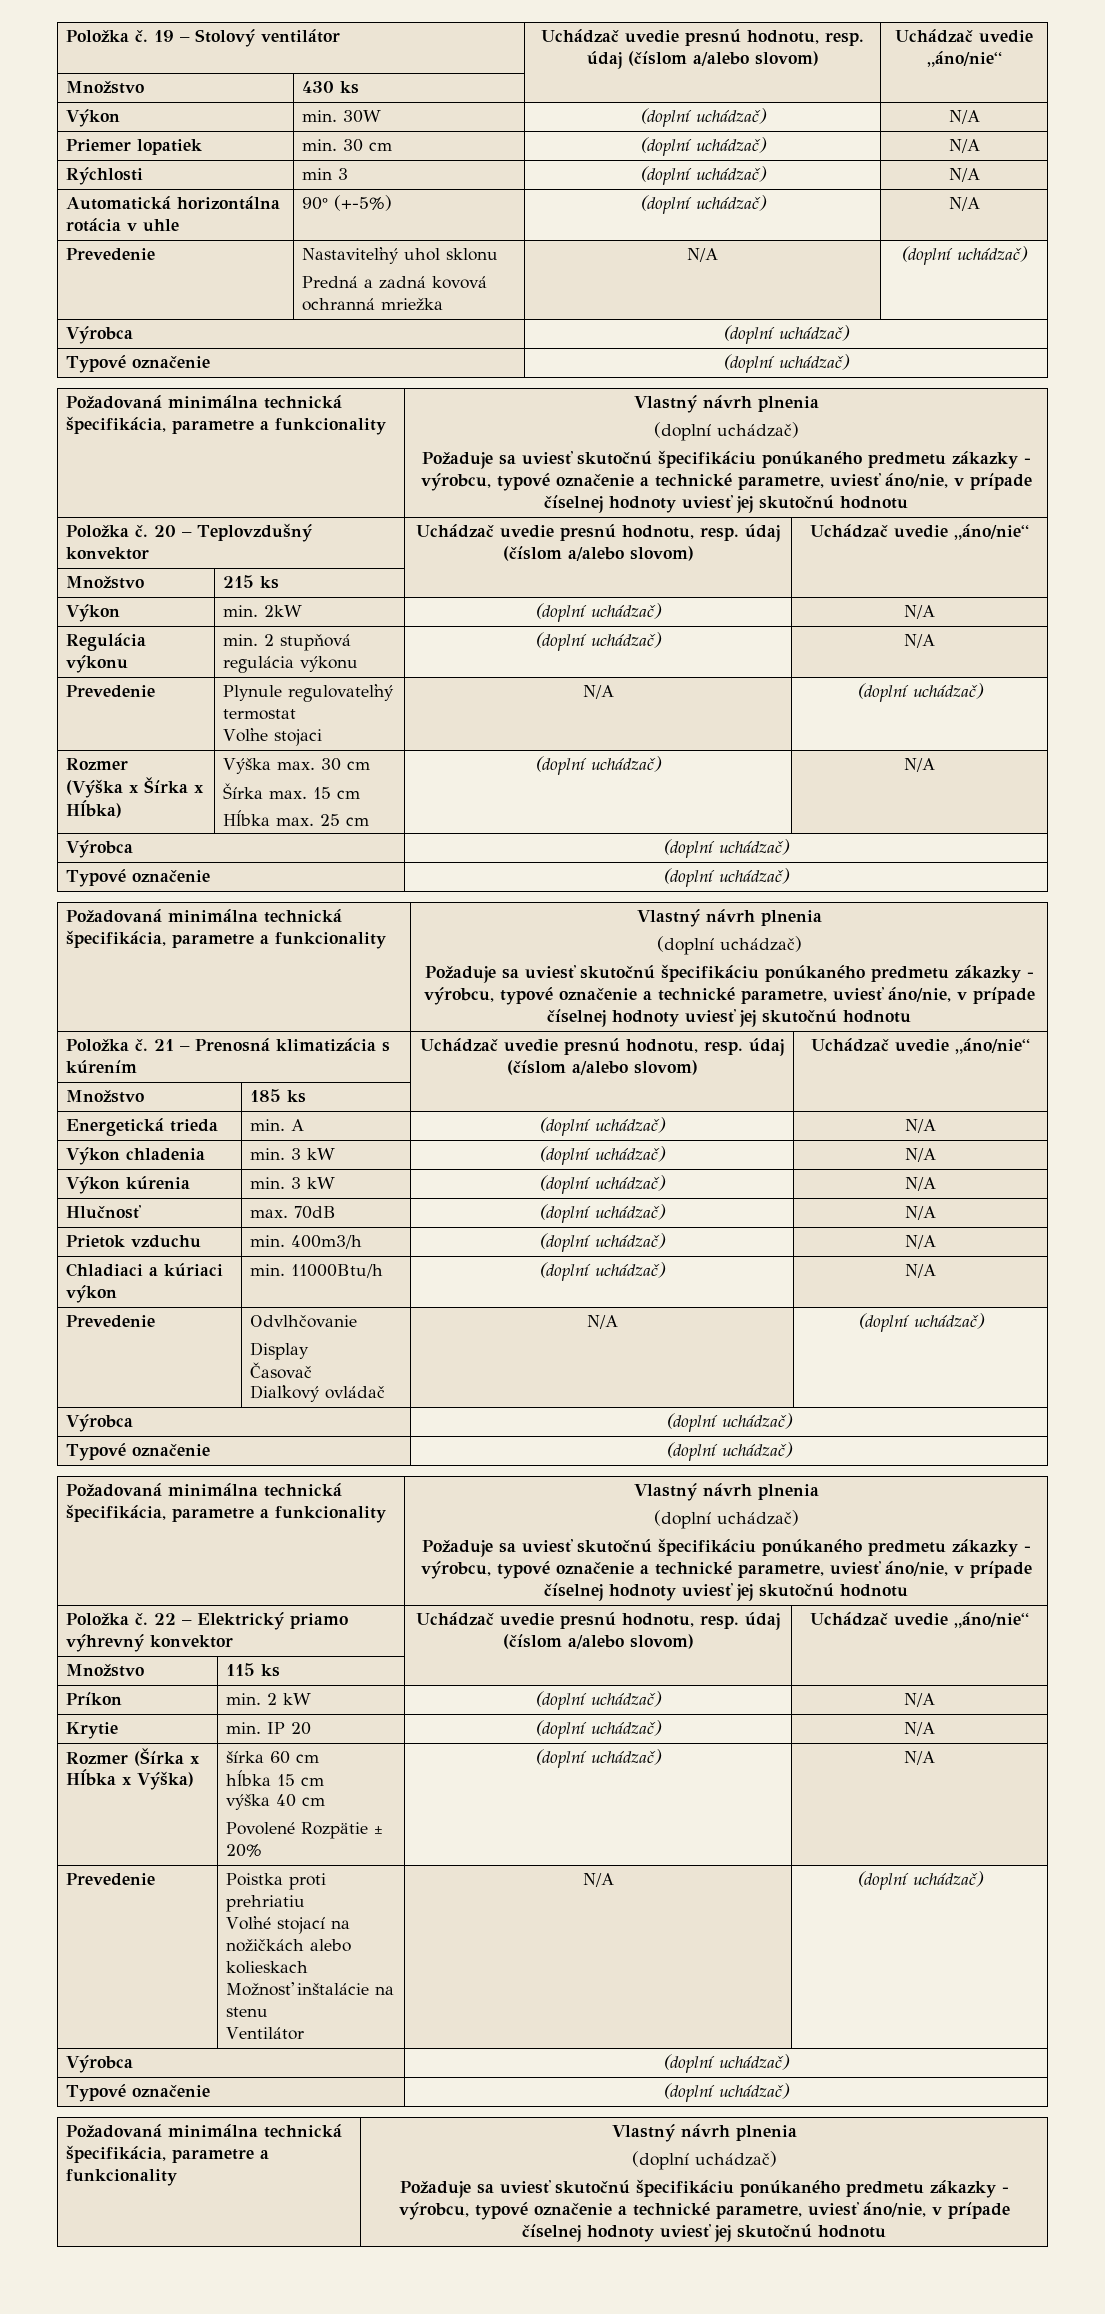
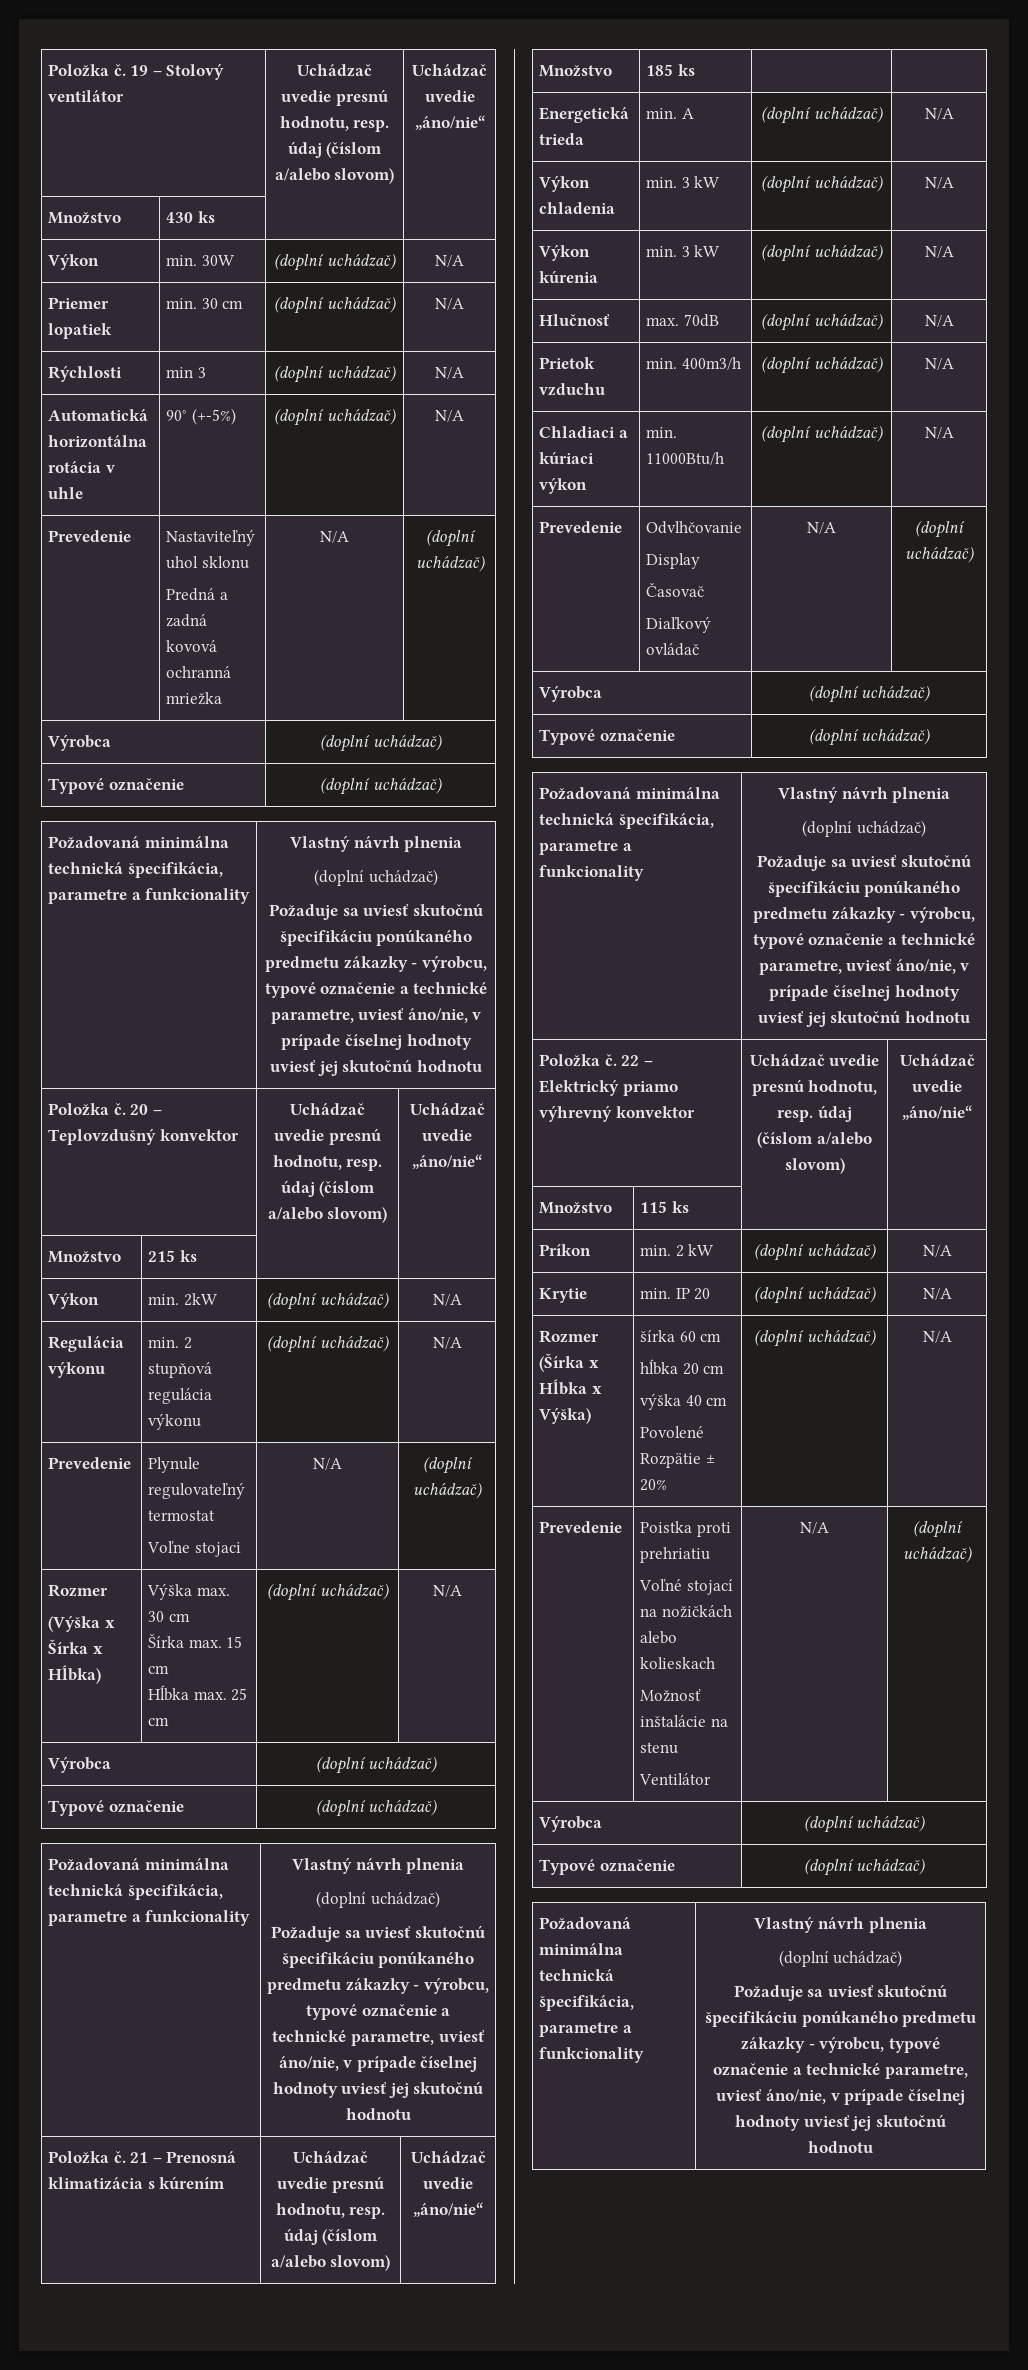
[277,1774,296,1786] 15 -> [682,1363,699,1375] 20

